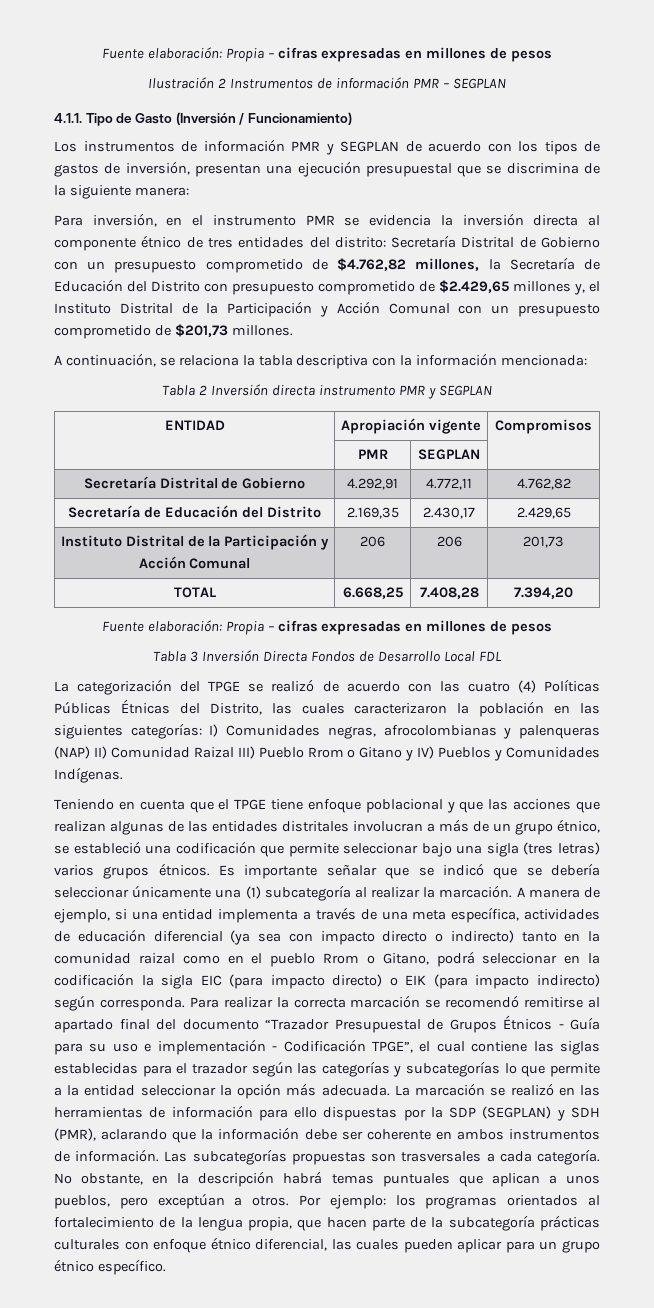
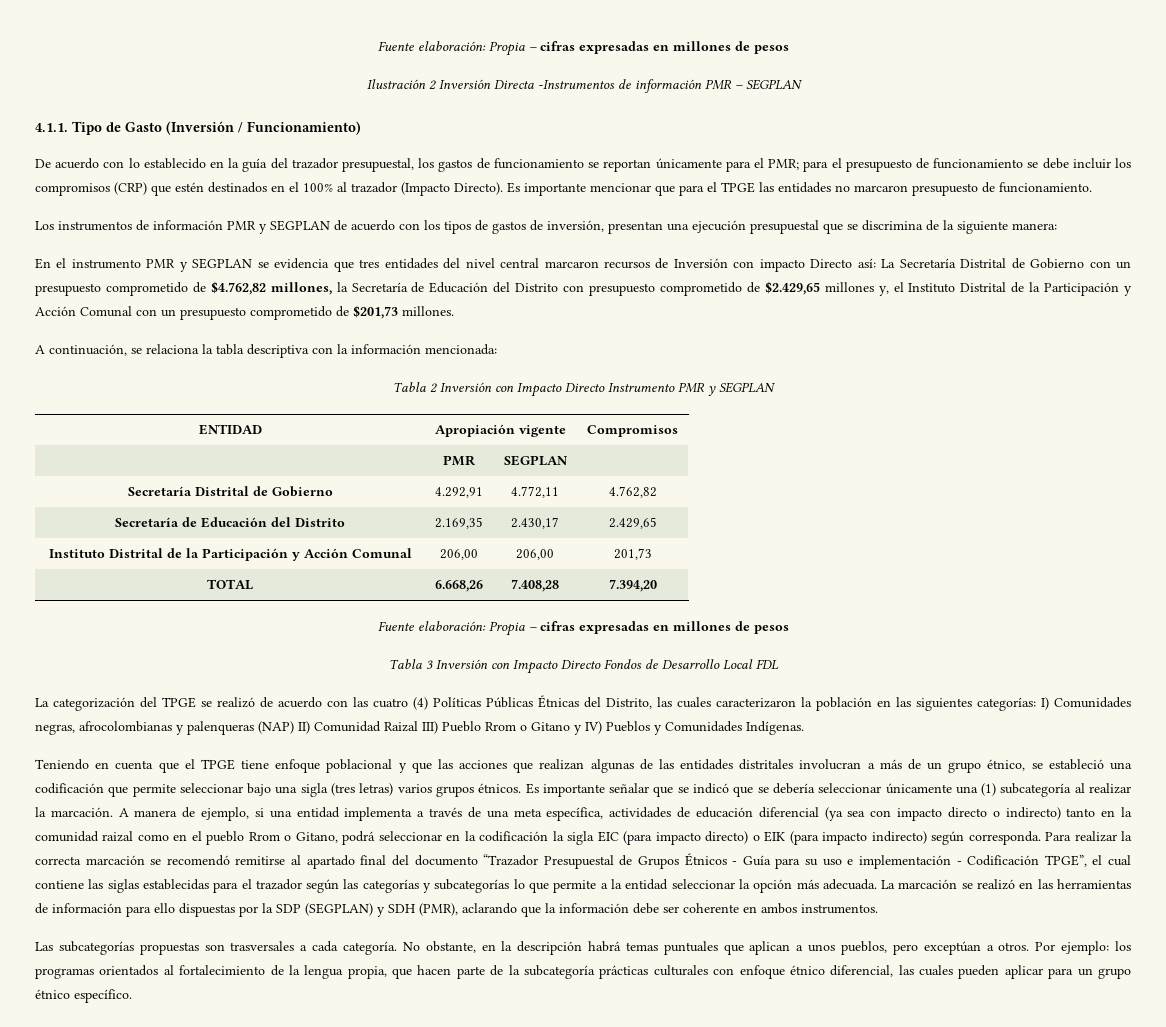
[230,78,314,89] Instrumentos -> [438,79,615,89] Inversión Directa -Instrumentos
(352, 118) none -> [35,158,1132,172] [35,182,1092,196] // De acuerdo con lo establecido en la guía del trazador presupuestal, los gastos de funcionamiento se reportan únicamente para el PMR; para el presupuesto de funcionamiento se debe incluir los compromisos (CRP) que estén destinados en el 100% al trazador (Impacto Directo). Es importante mencionar que para el TPGE las entidades no marcaron presupuesto de funcionamiento.
[54,213,601,227] [54,235,386,251] Para inversión, en el instrumento PMR se evidencia la inversión directa al componente étnico de tres entidades del distrito: -> [35,258,896,272] En el instrumento PMR y SEGPLAN se evidencia que tres entidades del nivel central marcaron recursos de Inversión con impacto Directo así: La
[272,385,396,396] directa instrumento -> [495,383,675,397] con Impacto Directo Instrumento
[360,536,385,547] [436,536,462,547] 206 | 206 -> [440,549,478,560] [516,549,554,560] 206,00 | 206,00
[342,587,403,599] 6.668,25 -> [435,580,483,592] 6.668,26
[263,651,308,662] Directa -> [490,660,601,674] con Impacto Directo
[509,1129,601,1140] [54,1149,160,1162] instrumentos de información. -> [801,904,878,914] instrumentos. //

